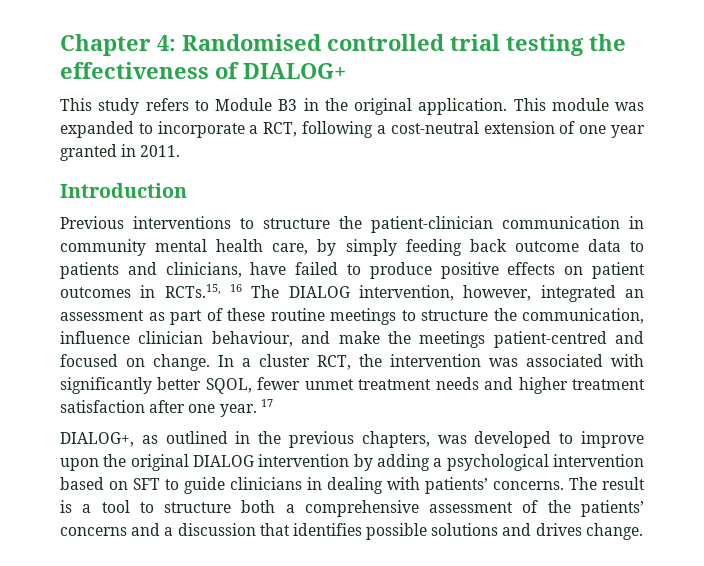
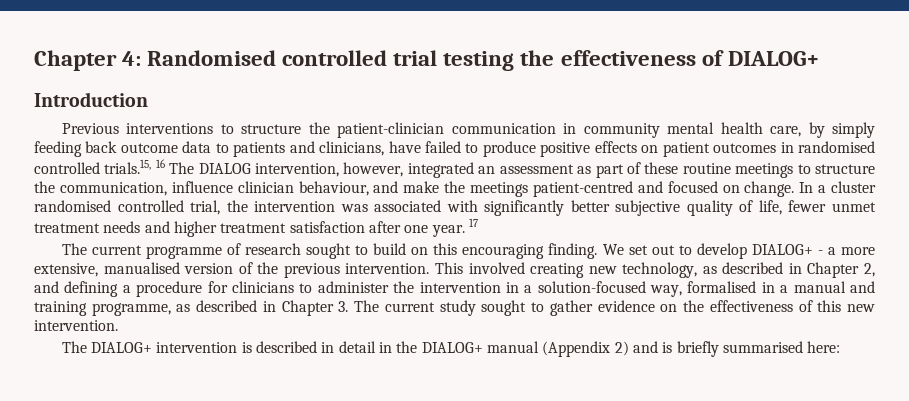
[60,98,644,115] [60,121,646,138] [60,144,181,161] // This study refers to Module B3 in the original application. This module was expanded to incorporate a RCT, following a cost-neutral extension of one year granted in 2011. -> (820, 58) none
[164,284,221,298] RCTs.15, -> [798,141,876,153] [34,159,152,174] randomised controlled trials.15,
[317,355,351,370] RCT, -> [34,200,221,215] randomised controlled trial,
[205,378,252,394] SQOL, -> [615,200,782,216] subjective quality of life,
[60,431,644,448] [60,454,644,471] [60,477,645,494] [60,500,644,517] [60,523,643,540] DIALOG+, as outlined in the previous chapters, was developed to improve upon the original DIALOG intervention by adding a psychological intervention based on SFT to guide clinicians in dealing with patients’ concerns. The result is a tool to structure both a comprehensive assessment of the patients’ concerns and a discussion that identifies possible solutions and drives change. -> [61,243,876,259] [34,262,875,278] [34,281,876,297] [34,300,875,316] [34,320,118,331] [61,341,841,357] The current programme of research sought to build on this encouraging finding. We set out to develop DIALOG+ - a more extensive, manualised version of the previous intervention. This involved creating new technology, as described in Chapter 2, and defining a procedure for clinicians to administer the intervention in a solution-focused way, formalised in a manual and training programme, as described in Chapter 3. The current study sought to gather evidence on the effectiveness of this new intervention. // The DIALOG+ intervention is described in detail in the DIALOG+ manual (Appendix 2) and is briefly summarised here:

